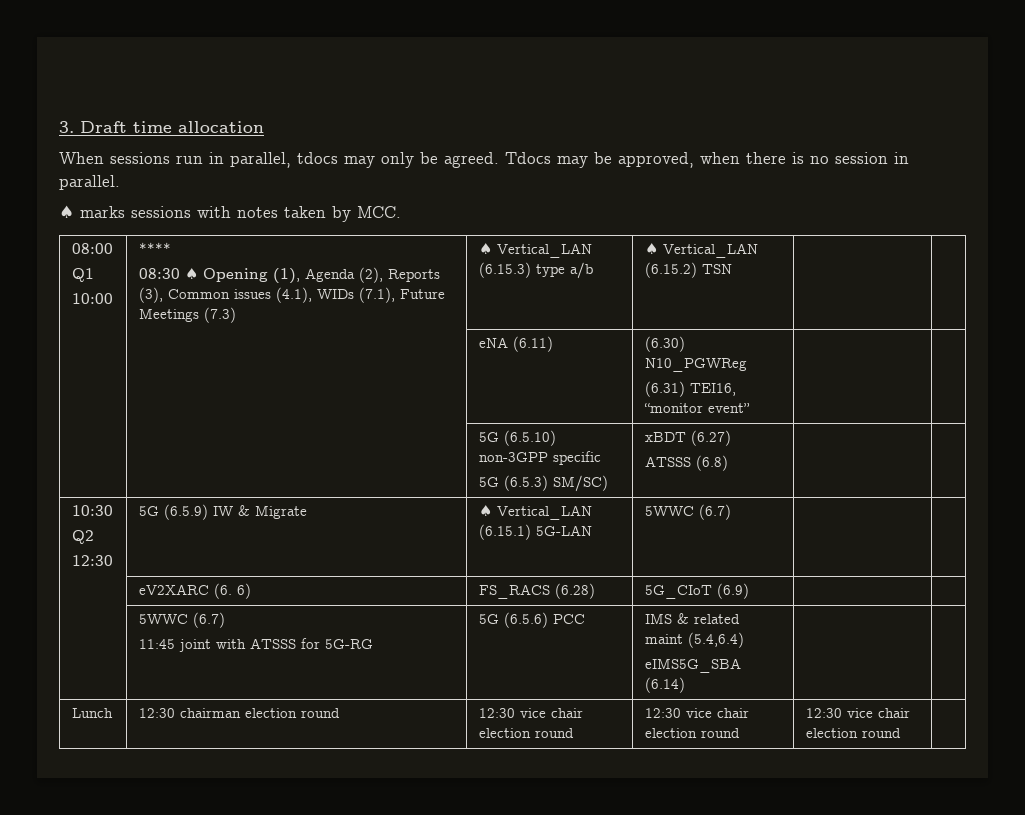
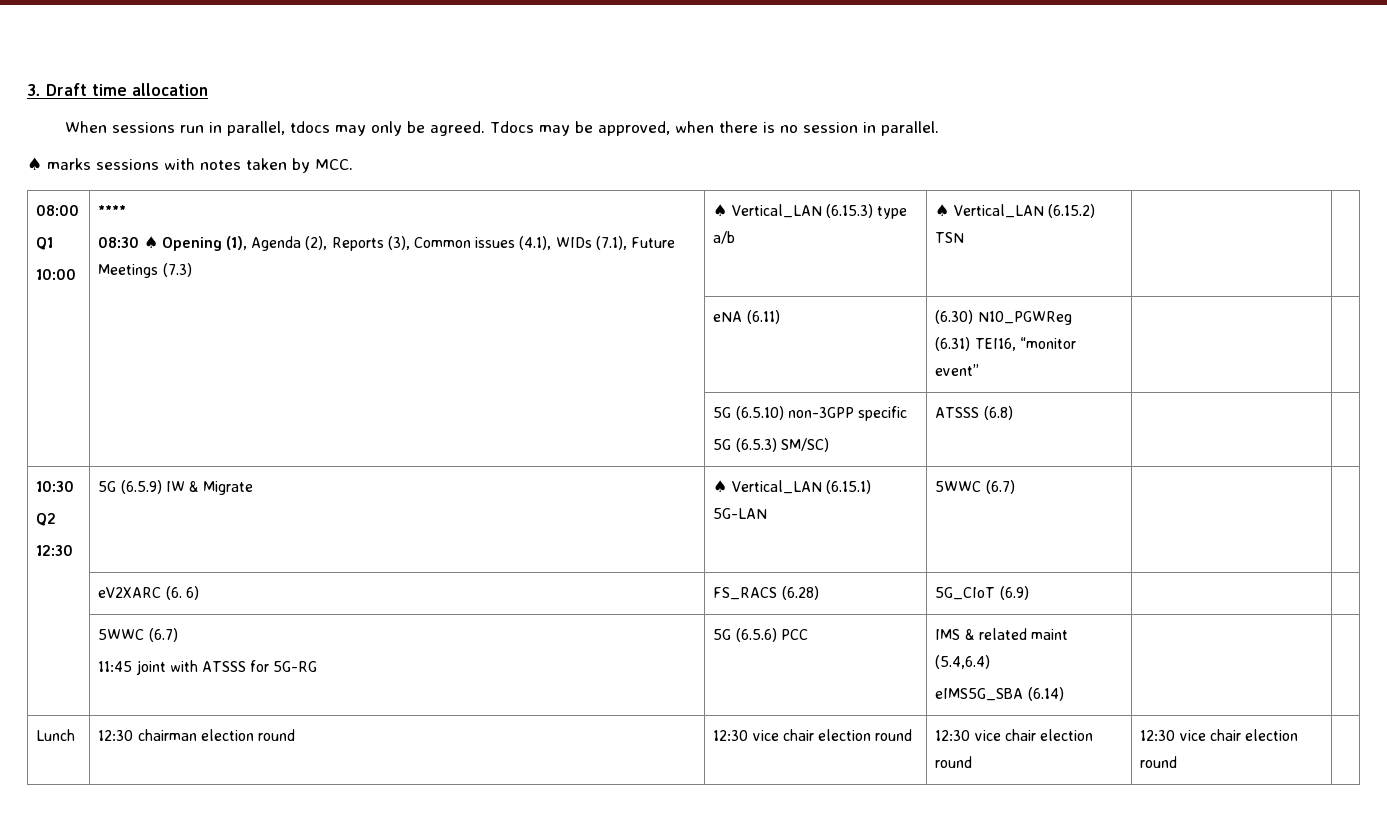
[644,430,731,446] xBDT (6.27) // -> (829, 445) none

